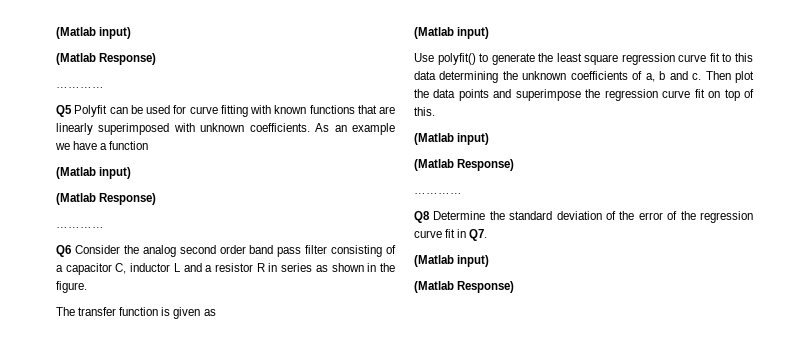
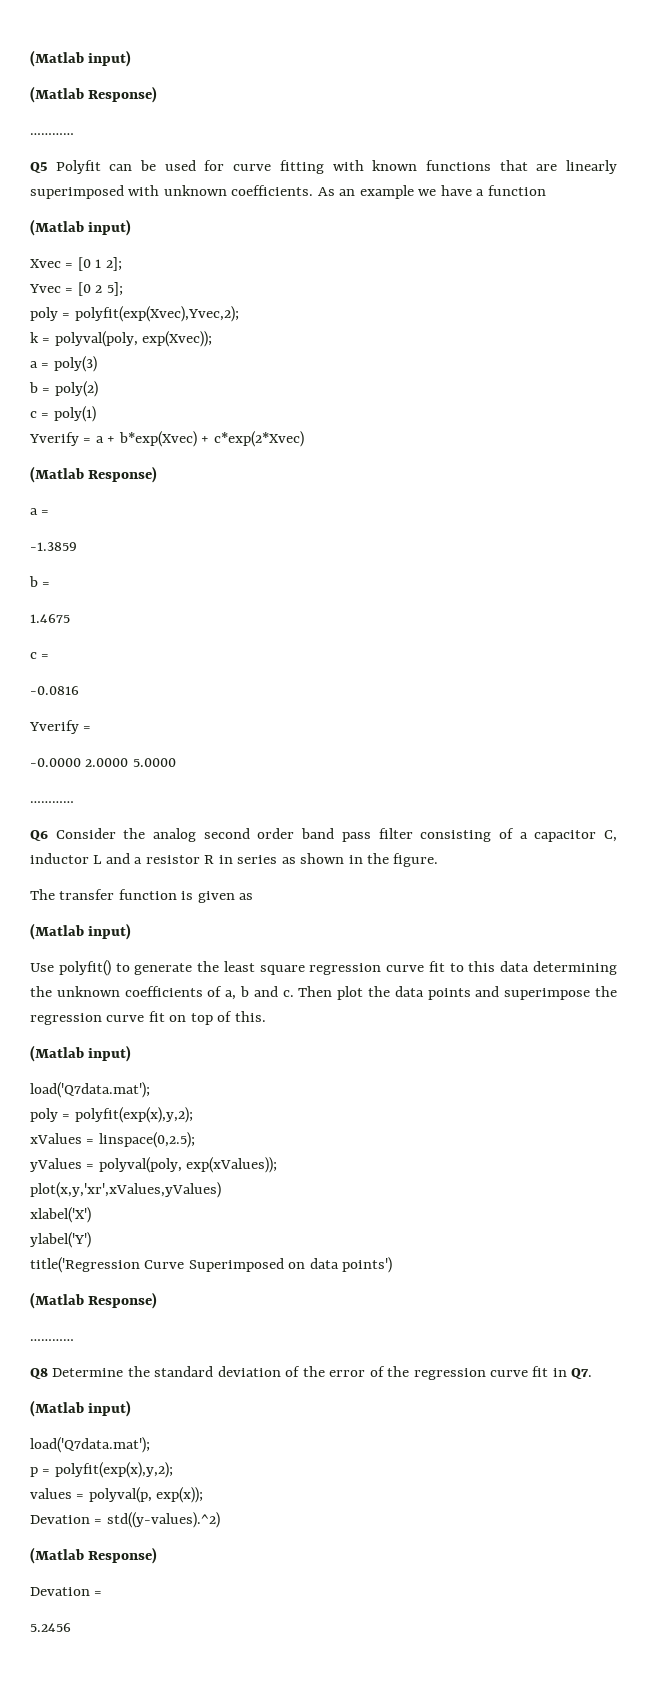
[56,193,157,205] (Matlab Response) -> [30,257,122,271] [29,282,123,296] [30,306,239,322] [30,331,213,347] [30,356,97,372] [29,381,98,397] [30,406,96,422] [29,431,304,447] [30,466,158,483] [30,508,50,515] [30,542,77,551] [29,576,51,587] [30,614,70,623] [30,652,50,659] [30,686,79,695] [29,720,92,734] [30,758,176,767] Xvec = [0 1 2]; // Yvec = [0 2 5]; // poly = polyfit(exp(Xvec),Yvec,2); // k = polyval(poly, exp(Xvec)); // a = poly(3) // b = poly(2) // c = poly(1) // Yverify = a + b*exp(Xvec) + c*exp(2*Xvec) // (Matlab Response) // a = // -1.3859 // b = // 1.4675 // c = // -0.0816 // Yverify = // -0.0000 2.0000 5.0000
(490, 139) none -> [30,1082,150,1098] [30,1107,193,1123] [30,1132,195,1148] [30,1157,278,1173] [30,1182,221,1198] [30,1207,91,1223] [30,1232,91,1248] [30,1257,393,1273] // load('Q7data.mat'); // poly = polyfit(exp(x),y,2); // xValues = linspace(0,2.5); // yValues = polyval(poly, exp(xValues)); // plot(x,y,'xr',xValues,yValues) // xlabel('X') // ylabel('Y') // title('Regression Curve Superimposed on data points')
[414,281,515,293] // (Matlab Response) -> [30,1437,150,1453] [30,1462,173,1478] [30,1487,204,1503] [30,1512,220,1528] [30,1547,158,1564] [30,1587,103,1596] [30,1623,71,1632] // load('Q7data.mat'); // p = polyfit(exp(x),y,2); // values = polyval(p, exp(x)); // Devation = std((y-values).^2) // (Matlab Response) // Devation = // 5.2456

